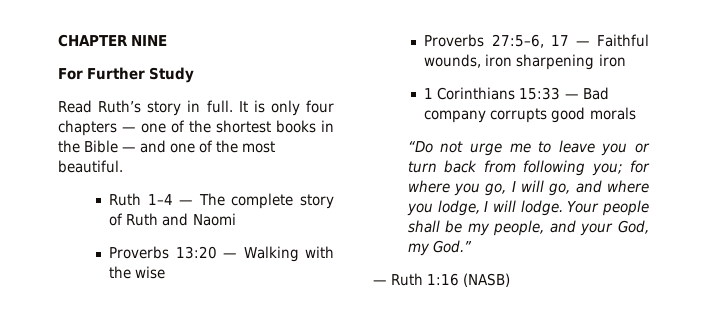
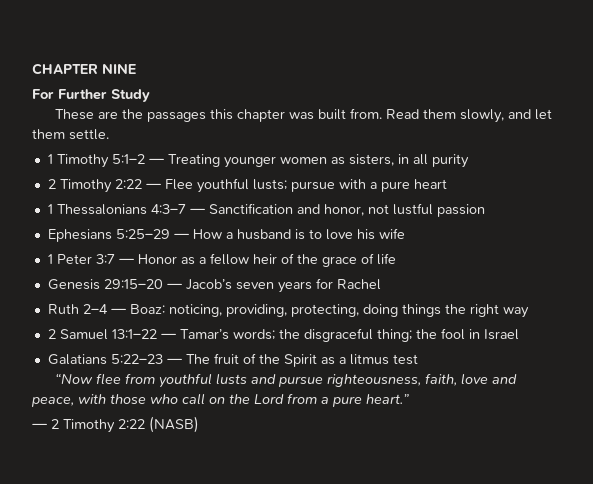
[58,100,334,116] [58,120,334,136] [58,140,276,153] [58,160,123,173] [109,193,334,209] [109,213,236,226] [109,246,334,262] [109,266,166,279] [424,34,650,48] [424,54,626,70] [424,87,609,100] [424,107,636,123] [407,140,650,156] [407,160,650,176] [407,180,649,196] [406,200,649,216] [407,220,649,236] [407,240,472,256] [373,273,460,286] Read Ruth’s story in full. It is only four chapters — one of the shortest books in the Bible — and one of the most beautiful. // Ruth 1–4 — The complete story of Ruth and Naomi // Proverbs 13:20 — Walking with the wise // Proverbs 27:5–6, 17 — Faithful wounds, iron sharpening iron // 1 Corinthians 15:33 — Bad company corrupts good morals // “Do not urge me to leave you or turn back from following you; for where you go, I will go, and where you lodge, I will lodge. Your people shall be my people, and your God, my God.” // — Ruth 1:16 -> [54,108,552,123] [32,129,109,140] [47,154,469,168] [47,178,447,193] [47,203,485,217] [47,228,405,242] [47,253,396,267] [47,278,381,293] [47,304,529,318] [47,328,519,342] [47,353,418,367] [54,373,517,388] [31,393,409,407] [32,419,145,433] These are the passages this chapter was built from. Read them slowly, and let them settle. // 1 Timothy 5:1–2 — Treating younger women as sisters, in all purity // 2 Timothy 2:22 — Flee youthful lusts; pursue with a pure heart // 1 Thessalonians 4:3–7 — Sanctification and honor, not lustful passion // Ephesians 5:25–29 — How a husband is to love his wife // 1 Peter 3:7 — Honor as a fellow heir of the grace of life // Genesis 29:15–20 — Jacob’s seven years for Rachel // Ruth 2–4 — Boaz: noticing, providing, protecting, doing things the right way // 2 Samuel 13:1–22 — Tamar’s words; the disgraceful thing; the fool in Israel // Galatians 5:22–23 — The fruit of the Spirit as a litmus test // “Now flee from youthful lusts and pursue righteousness, faith, love and peace, with those who call on the Lord from a pure heart.” // — 2 Timothy 2:22

